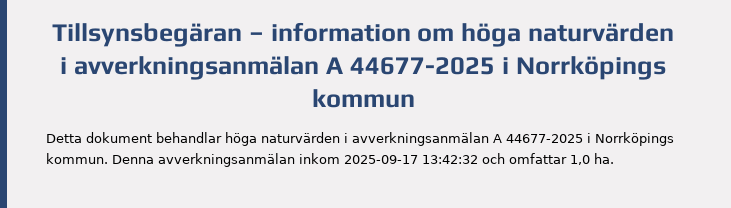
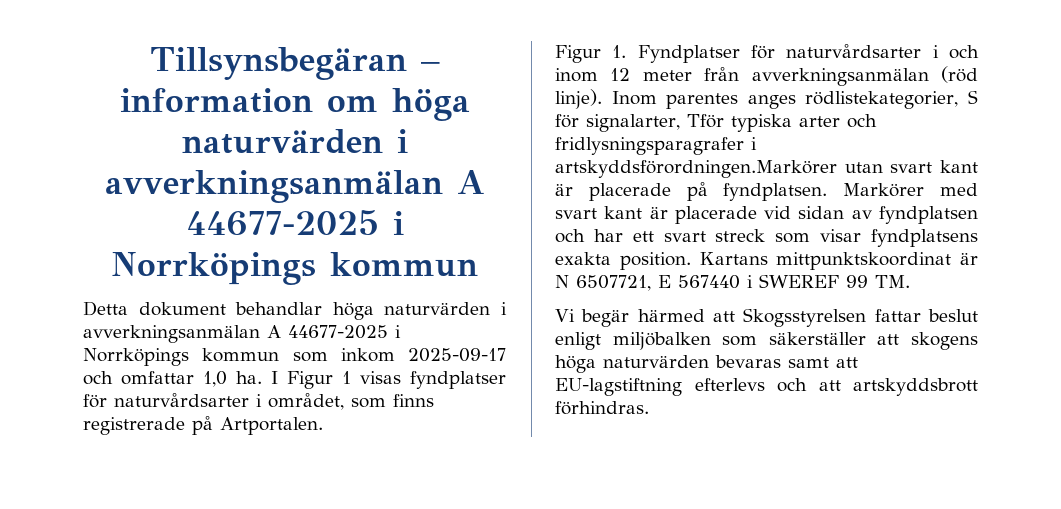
[46,153,295,167] kommun. Denna avverkningsanmälan -> [202,348,328,362] kommun som
[422,155,478,164] 13:42:32 -> (506, 355) none
(614, 158) none -> [271,371,506,389] [83,393,434,410] [83,416,323,435] [555,44,979,63] [555,66,978,86] [555,89,978,109] [555,114,877,132] [555,137,757,155] [555,160,978,178] [555,182,978,201] [555,206,978,224] [555,229,978,247] [555,252,978,270] [555,274,910,291] [555,308,978,327] [555,332,978,350] [555,355,858,373] [555,378,978,396] [555,401,649,415] I Figur 1 visas fyndplatser för naturvårdsarter i området, som finns registrerade på Artportalen. // Figur 1. Fyndplatser för naturvårdsarter i och inom 12 meter från avverkningsanmälan (röd linje). Inom parentes anges rödlistekategorier, S för signalarter, Tför typiska arter och fridlysningsparagrafer i artskyddsförordningen.Markörer utan svart kant är placerade på fyndplatsen. Markörer med svart kant är placerade vid sidan av fyndplatsen och har ett svart streck som visar fyndplatsens exakta position. Kartans mittpunktskoordinat är N 6507721, E 567440 i SWEREF 99 TM. // Vi begär härmed att Skogsstyrelsen fattar beslut enligt miljöbalken som säkerställer att skogens höga naturvärden bevaras samt att EU-lagstiftning efterlevs och att artskyddsbrott förhindras.

